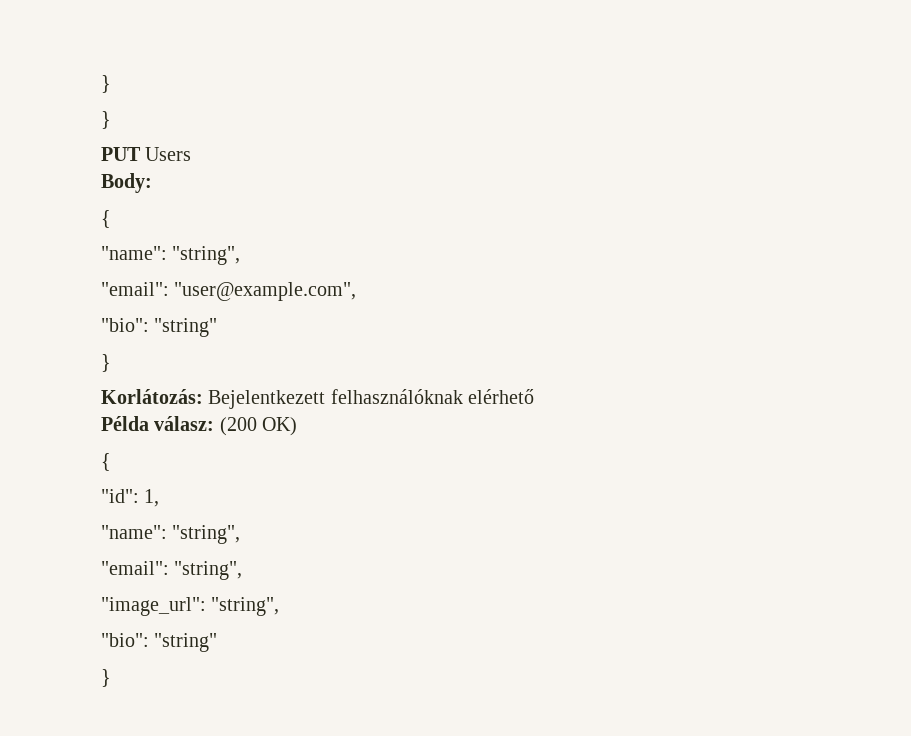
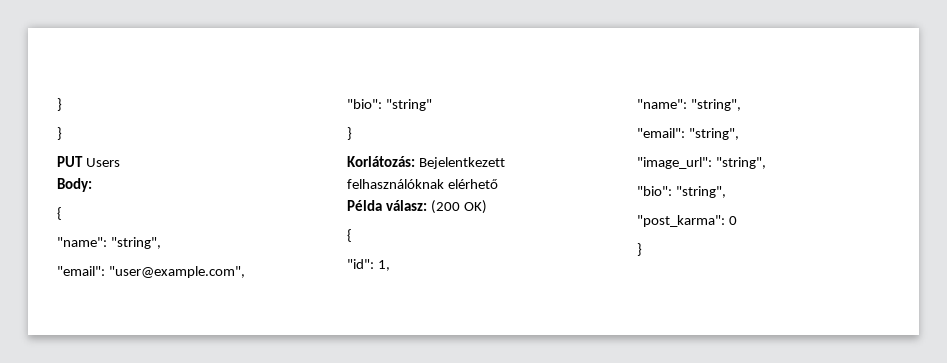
[154,633,218,652] "string" -> [675,186,726,198] [637,215,737,227] "string", // "post_karma": 0

